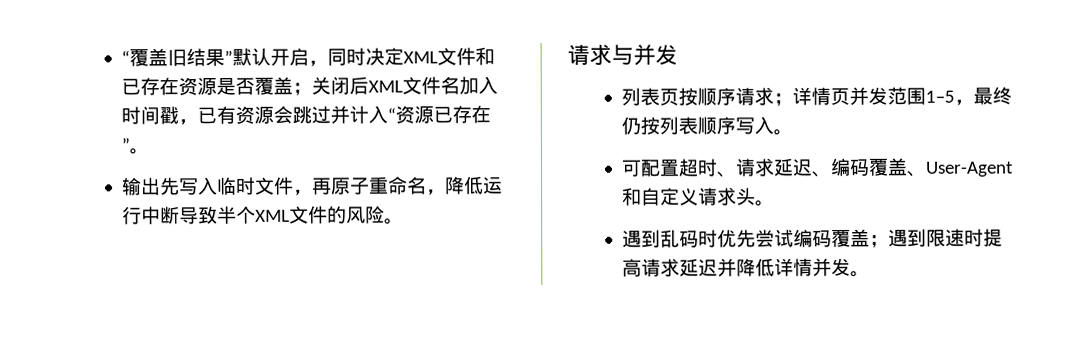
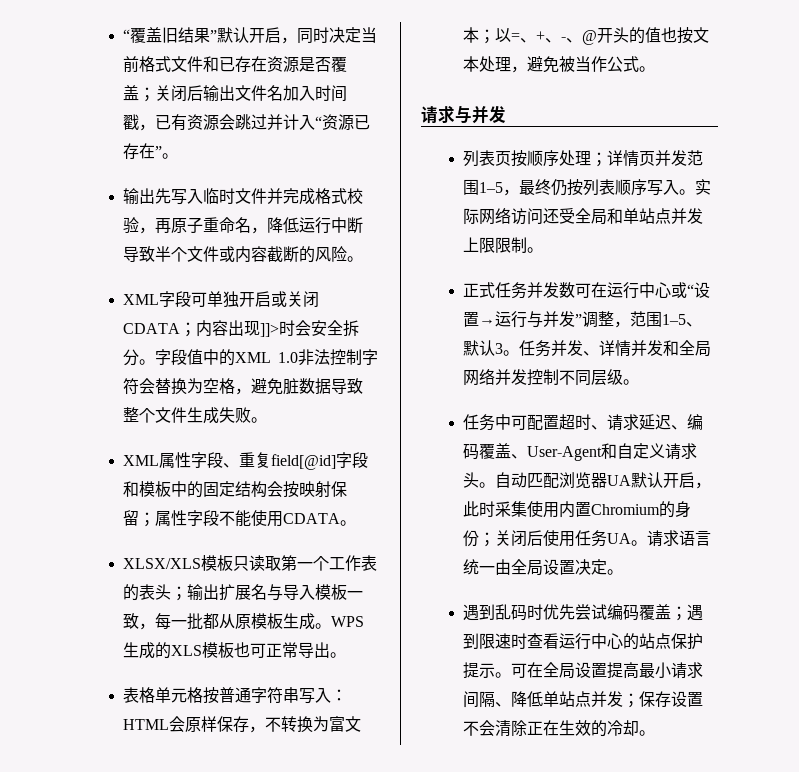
[402,51,438,64] XML -> [361,27,378,43] [123,56,172,73] 当前格式
[367,80,403,93] XML -> [203,85,236,101] 输出
(294, 185) none -> [267,188,364,205] [123,217,140,233] 并完成格式校验
[254,205,328,224] XML文件 -> [187,246,300,263] 文件或内容截断
(404, 221) none -> [123,291,320,308] [123,320,360,337] [123,349,378,366] [123,378,364,395] [123,407,268,424] [123,452,369,470] [123,481,348,498] [123,510,357,527] [123,555,378,571] [123,584,364,601] [123,613,365,630] [123,642,347,659] [123,687,348,704] [123,716,362,733] [463,27,710,45] [463,56,656,73] // XML字段可单独开启或关闭CDATA；内容出现]]>时会安全拆分。字段值中的XML 1.0非法控制字符会替换为空格，避免脏数据导致整个文件生成失败。 // XML属性字段、重复field[@id]字段和模板中的固定结构会按映射保留；属性字段不能使用CDATA。 // XLSX/XLS模板只读取第一个工作表的表头；输出扩展名与导入模板一致，每一批都从原模板生成。WPS生成的XLS模板也可正常导出。 // 表格单元格按普通字符串写入：HTML会原样保存，不转换为富文本；以=、+、-、@开头的值也按文本处理，避免被当作公式。
[734,87,774,106] 请求 -> [559,150,592,166] 处理
(793, 132) // -> [695,179,712,195] [463,207,704,225] [463,237,544,253] [463,282,711,299] [463,311,703,328] [463,340,712,357] [463,368,640,386] [463,414,512,431] 实际网络访问还受全局和单站点并发上限限制。 // 正式任务并发数可在运行中心或“设置→运行与并发”调整，范围1–5、默认3。任务并发、详情并发和全局网络并发控制不同层级。 // 任务中
(775, 203) none -> [495,472,712,489] [463,501,692,518] [463,530,712,547] [463,559,624,576] 自动匹配浏览器UA默认开启，此时采集使用内置Chromium的身份；关闭后使用任务UA。请求语言统一由全局设置决定。
[982,228,1003,247] [621,258,851,277] 提高请求延迟并降低详情并发 -> [527,633,704,650] [463,662,704,679] [463,691,704,708] [463,720,640,737] 查看运行中心的站点保护提示。可在全局设置提高最小请求间隔、降低单站点并发；保存设置不会清除正在生效的冷却

